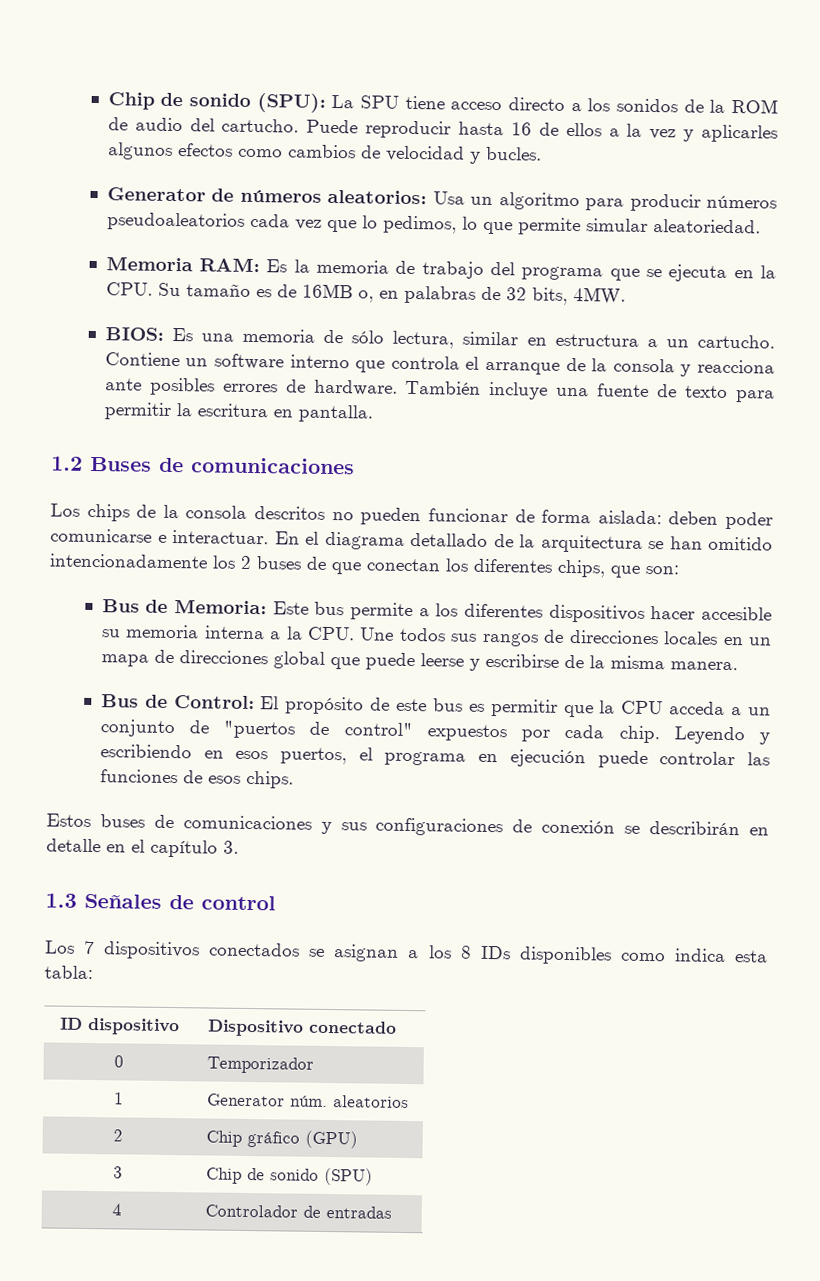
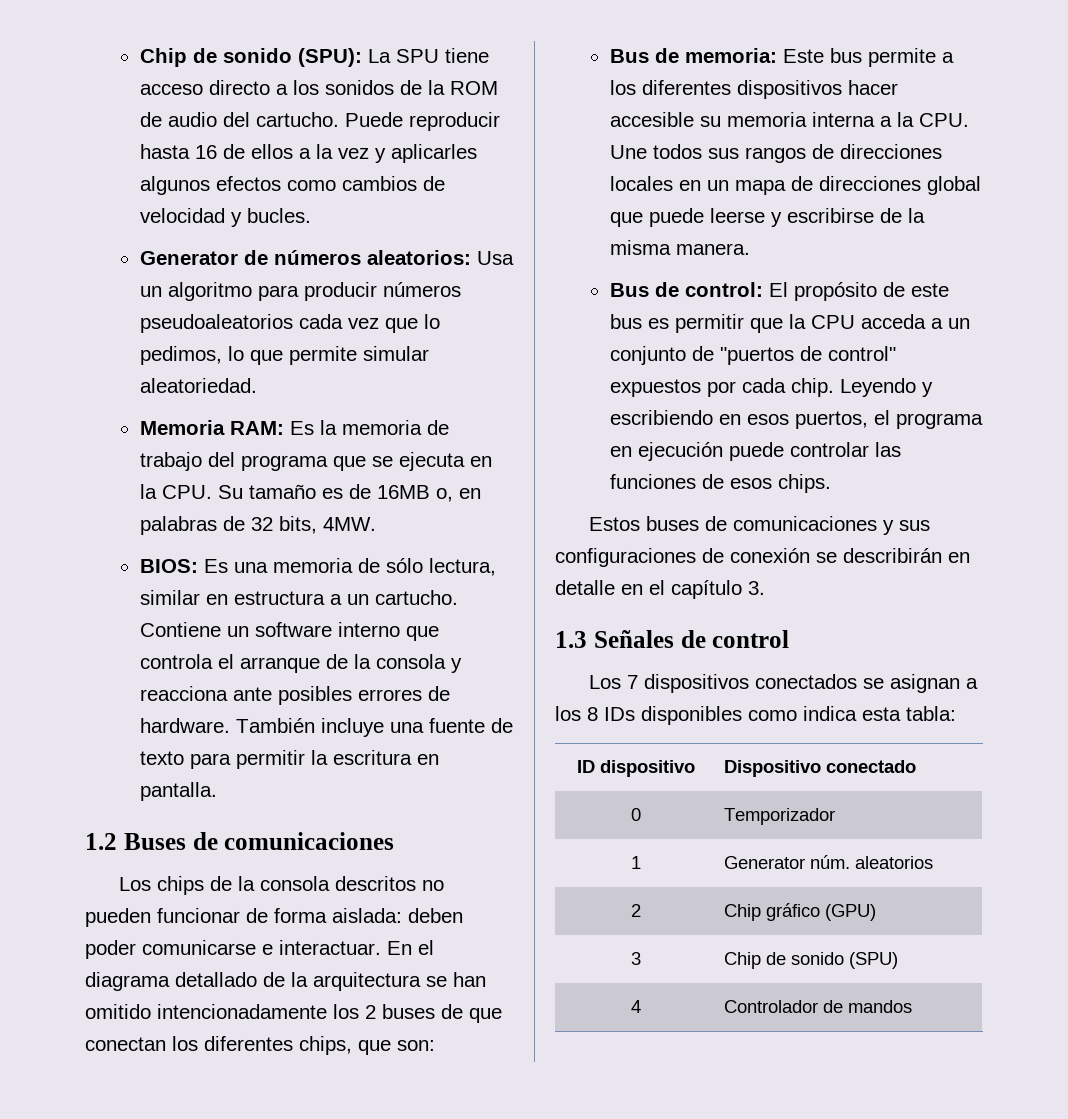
[174,599,268,615] Memoria: -> [684,48,777,63] memoria:
[173,695,255,710] Control: -> [684,282,763,297] control:
[325,1205,392,1219] entradas -> [848,1000,913,1013] mandos

